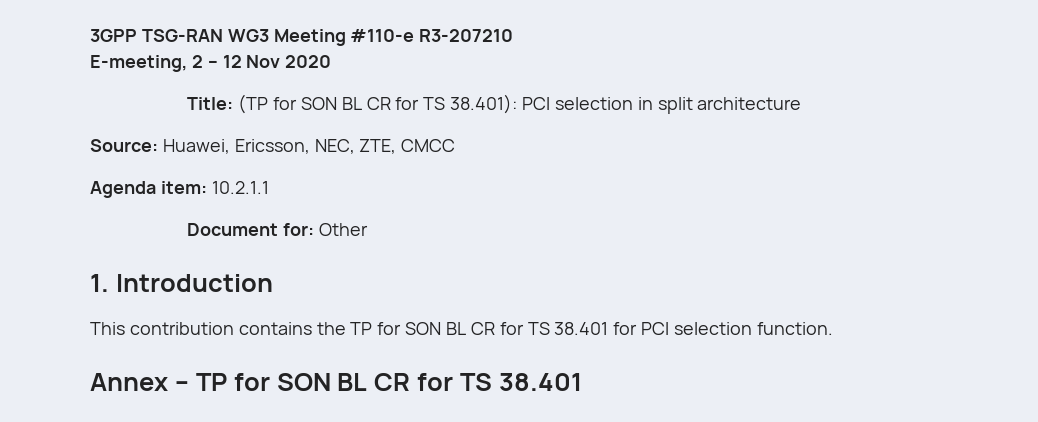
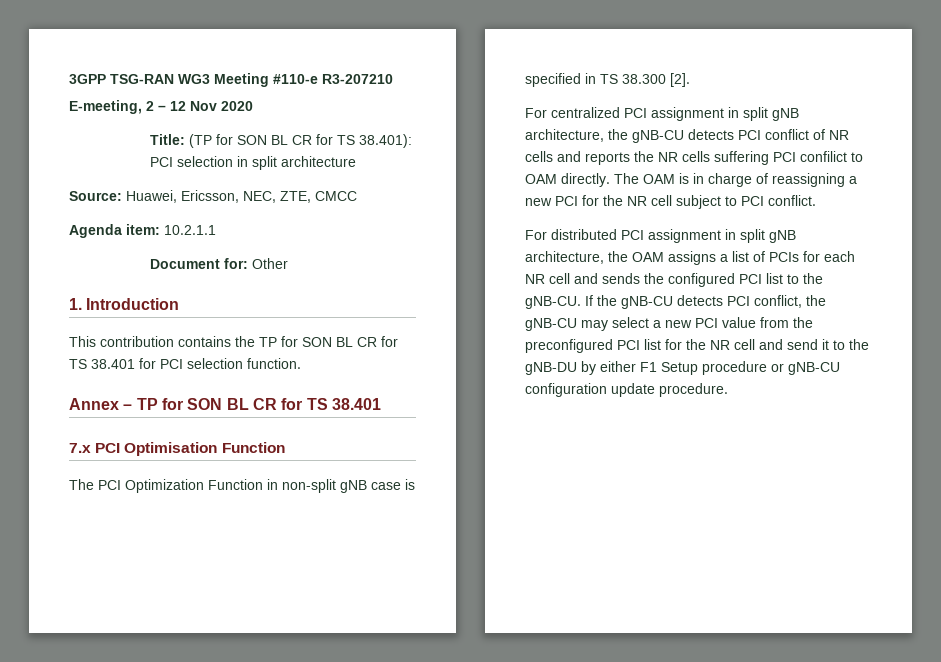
(582, 382) none -> [69,442,285,456] [69,479,415,493] [525,73,690,87] [525,107,799,121] [525,129,849,143] [525,151,863,165] [525,173,857,187] [525,195,816,209] [525,229,796,243] [525,251,855,265] [525,273,823,287] [525,295,826,309] [525,317,813,331] [525,339,869,353] [525,361,840,375] [525,383,728,397] // 7.x PCI Optimisation Function // The PCI Optimization Function in non-split gNB case is specified in TS 38.300 [2]. // For centralized PCI assignment in split gNB architecture, the gNB-CU detects PCI conflict of NR cells and reports the NR cells suffering PCI confilict to OAM directly. The OAM is in charge of reassigning a new PCI for the NR cell subject to PCI conflict. // For distributed PCI assignment in split gNB architecture, the OAM assigns a list of PCIs for each NR cell and sends the configured PCI list to the gNB-CU. If the gNB-CU detects PCI conflict, the gNB-CU may select a new PCI value from the preconfigured PCI list for the NR cell and send it to the gNB-DU by either F1 Setup procedure or gNB-CU configuration update procedure.

